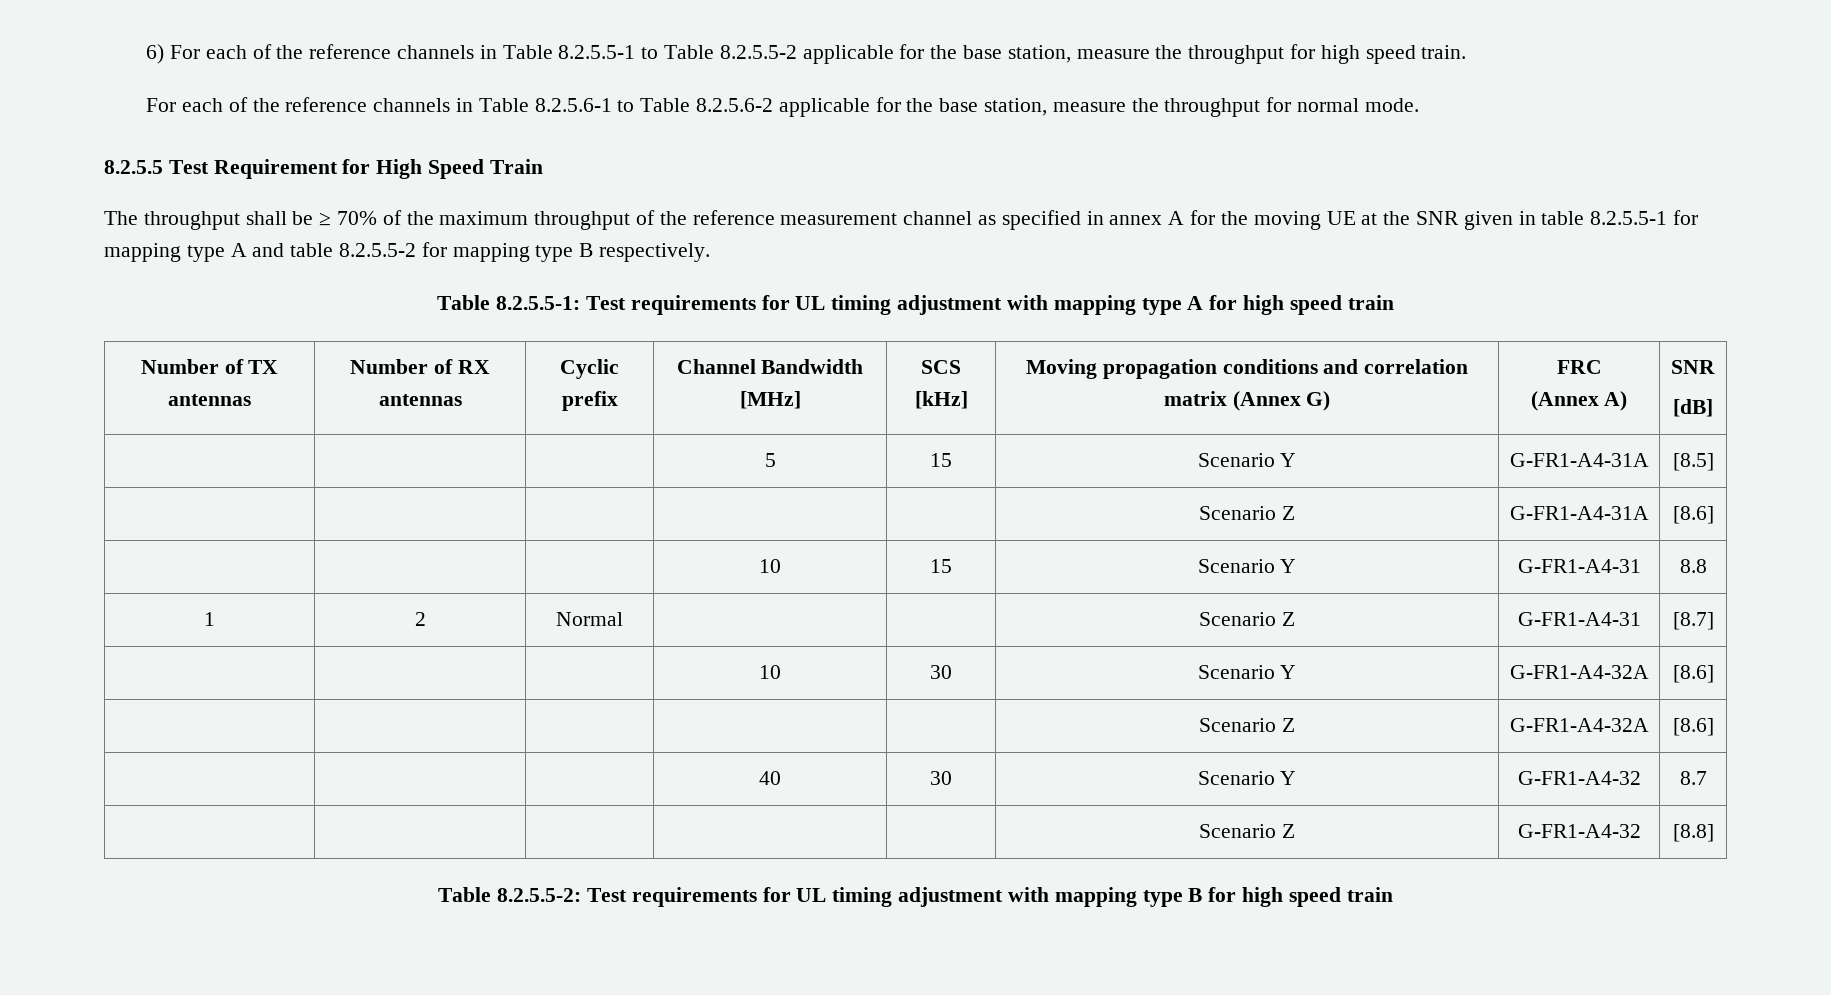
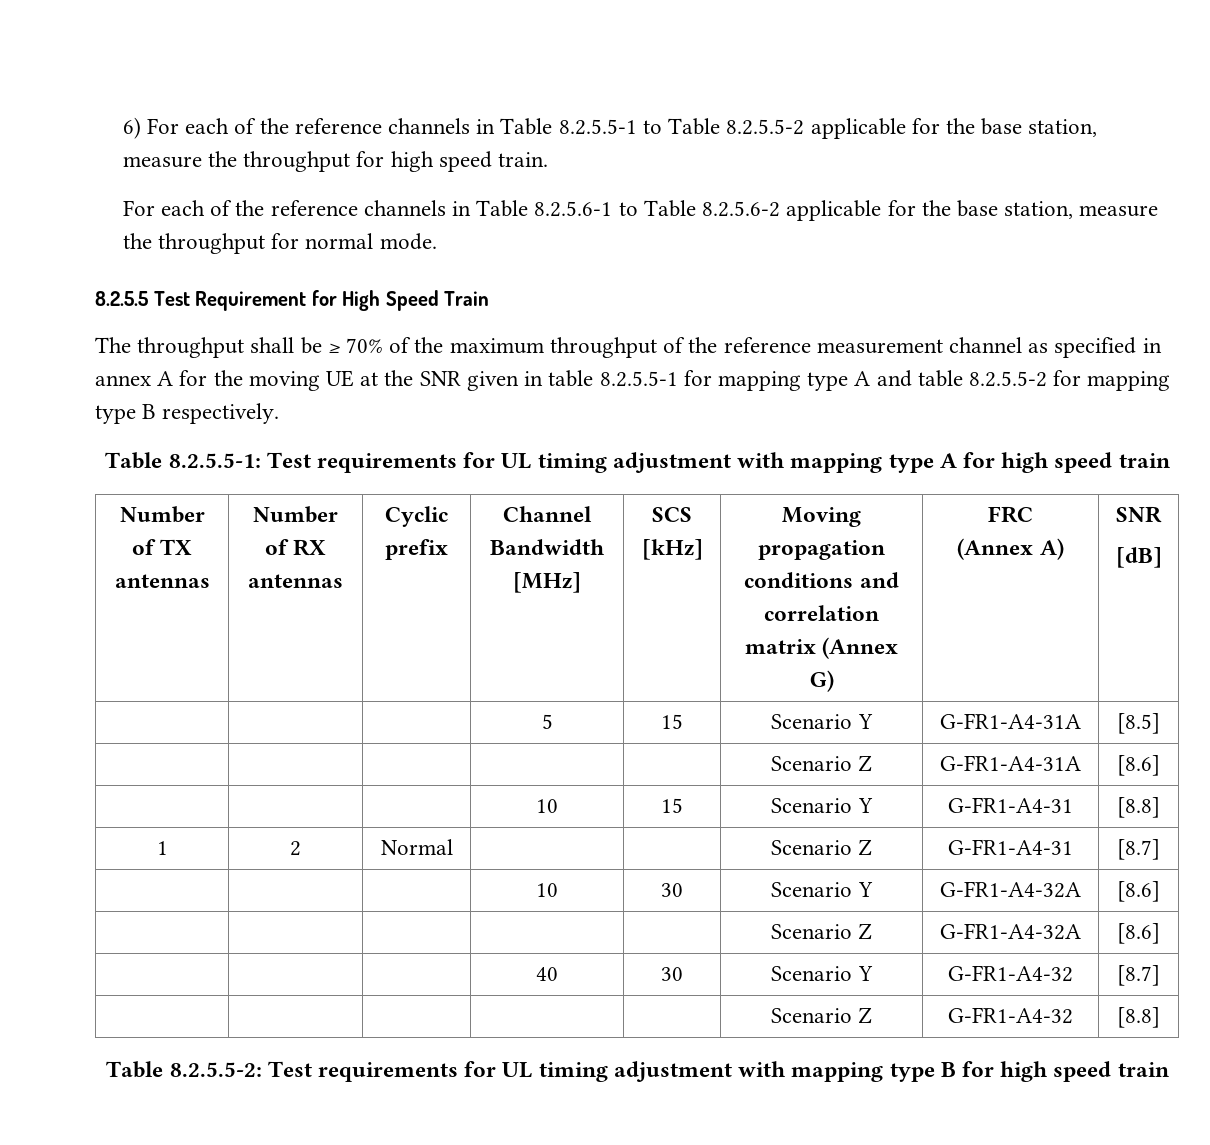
[1679,559,1707,573] 8.8 -> [1117,797,1160,818] [8.8]
[1679,771,1707,785] 8.7 -> [1117,965,1160,986] [8.7]

